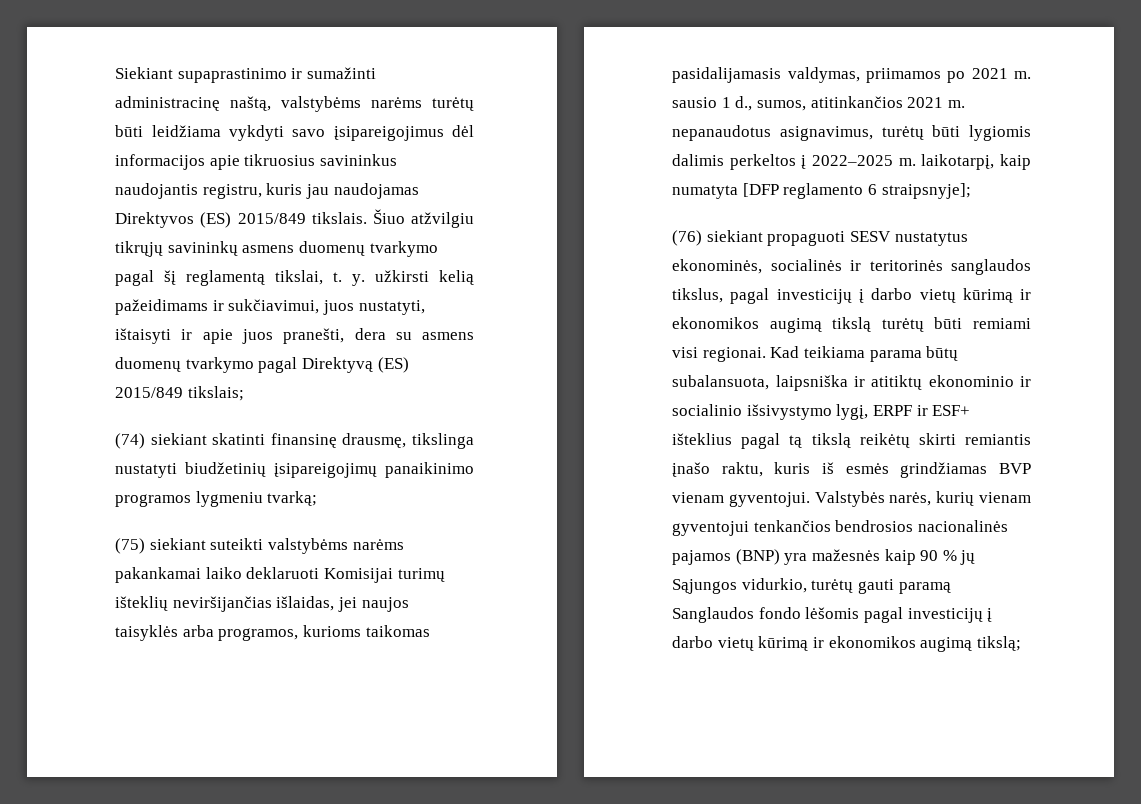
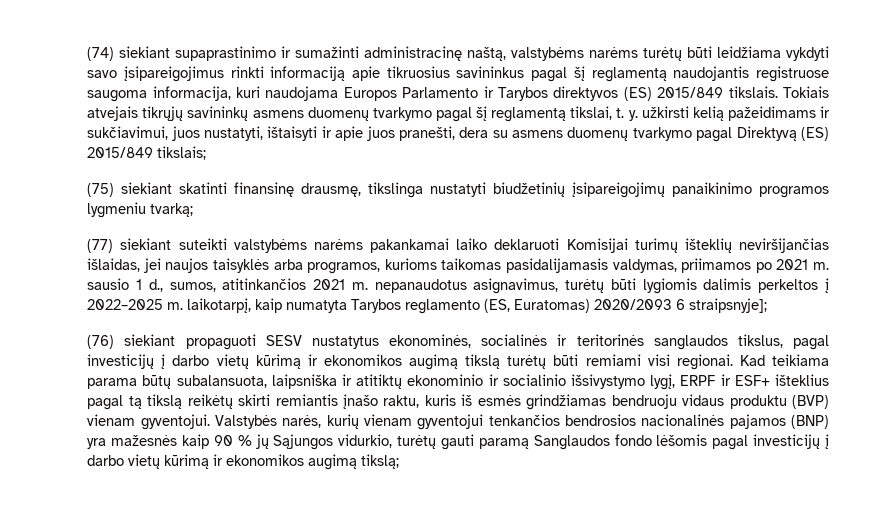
[115,67,174,79] Siekiant -> [87,46,171,61] (74) siekiant
[452,125,474,137] [115,154,206,170] dėl informacijos -> [230,66,346,81] rinkti informaciją
[115,183,419,199] [115,212,195,228] naudojantis registru, kuris jau naudojamas Direktyvos -> [531,66,829,82] [87,86,619,102] pagal šį reglamentą naudojantis registruose saugoma informacija, kuri naudojama Europos Parlamento ir Tarybos direktyvos
[372,209,474,228] Šiuo atžvilgiu -> [782,86,829,98] [87,106,139,121] Tokiais atvejais
[115,433,146,449] (74) -> [87,183,115,197] (75)
[115,538,146,554] (75) -> [87,239,114,253] (77)
[742,183,864,199] [DFP reglamento -> [351,299,673,314] Tarybos reglamento (ES, Euratomas) 2020/2093
[998,463,1031,474] BVP -> [611,394,829,409] bendruoju vidaus produktu (BVP)

